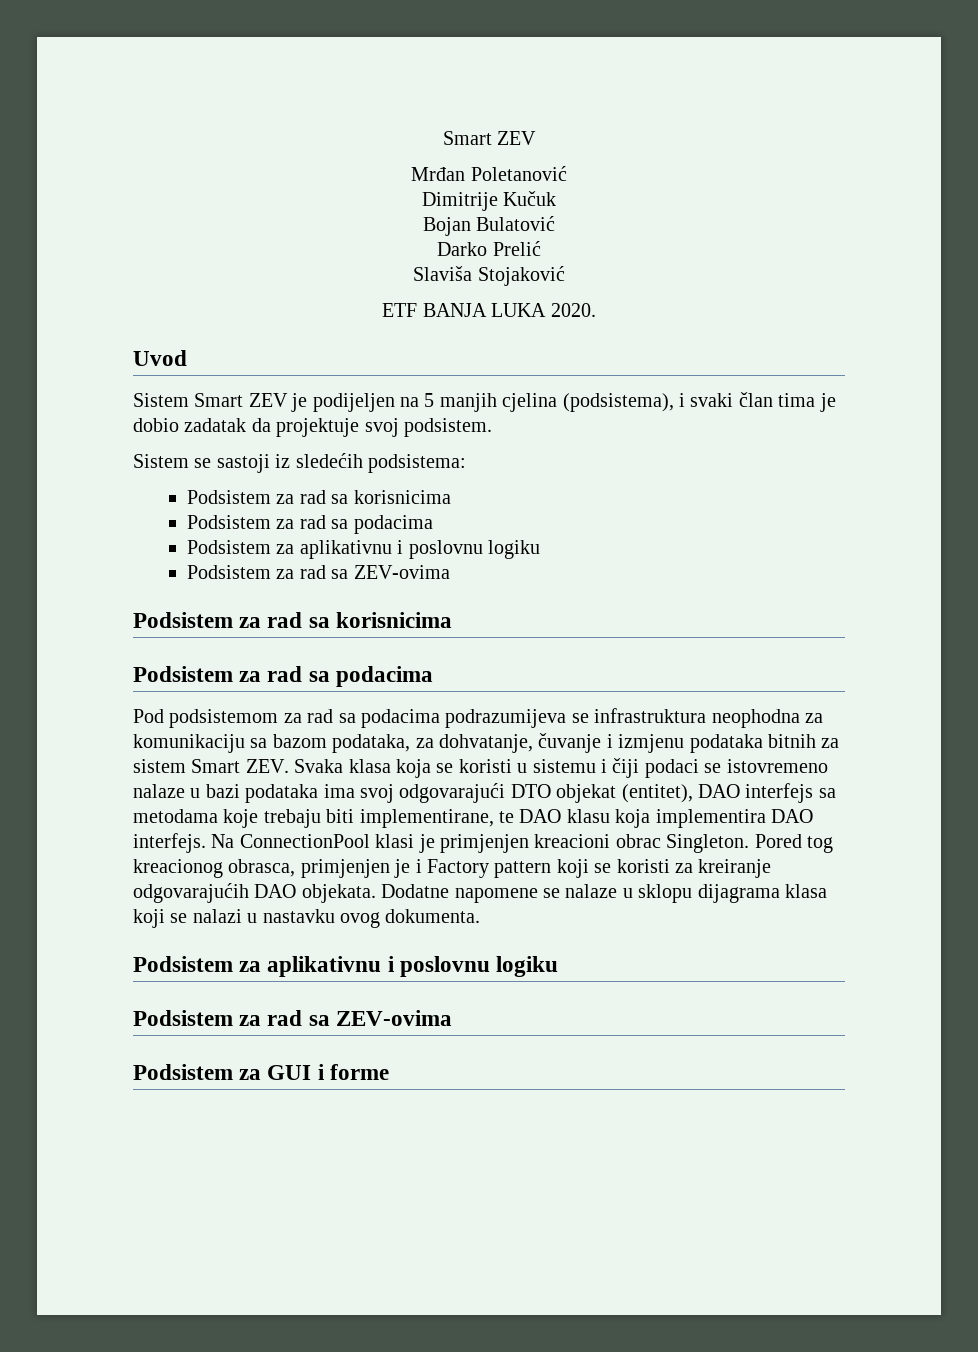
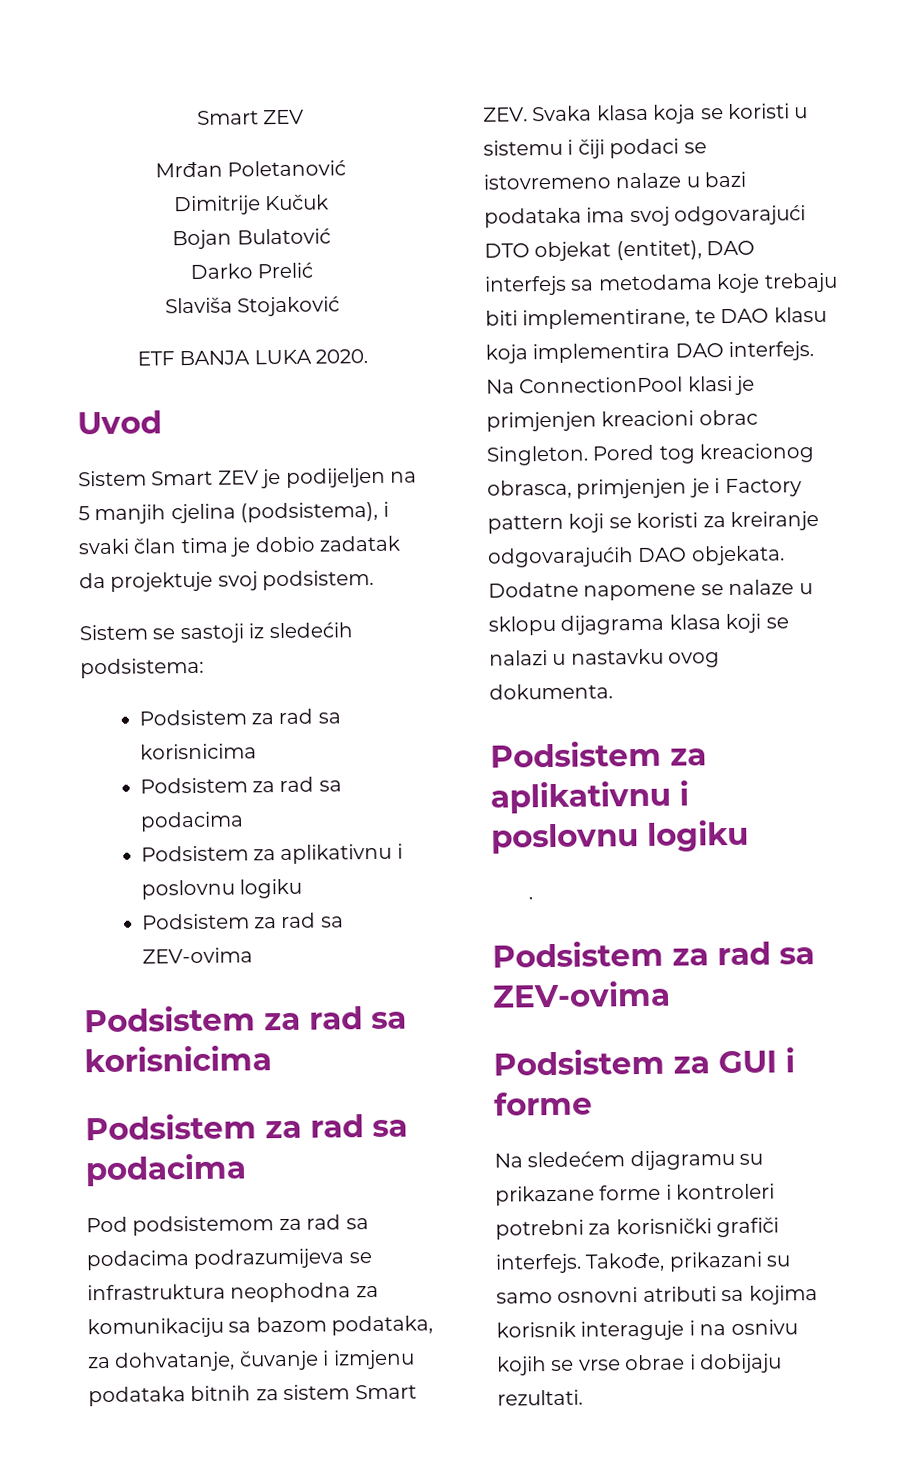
(559, 966) none -> [527,896,533,900] // .
(389, 1072) none -> [494,1149,764,1171] [495,1183,776,1206] [495,1217,780,1240] [495,1251,792,1274] [496,1285,818,1305] [496,1319,798,1341] [496,1353,782,1376] [497,1389,583,1406] // Na sledećem dijagramu su prikazane forme i kontroleri potrebni za korisnički grafiči interfejs. Takođe, prikazani su samo osnovni atributi sa kojima korisnik interaguje i na osnivu kojih se vrse obrae i dobijaju rezultati.

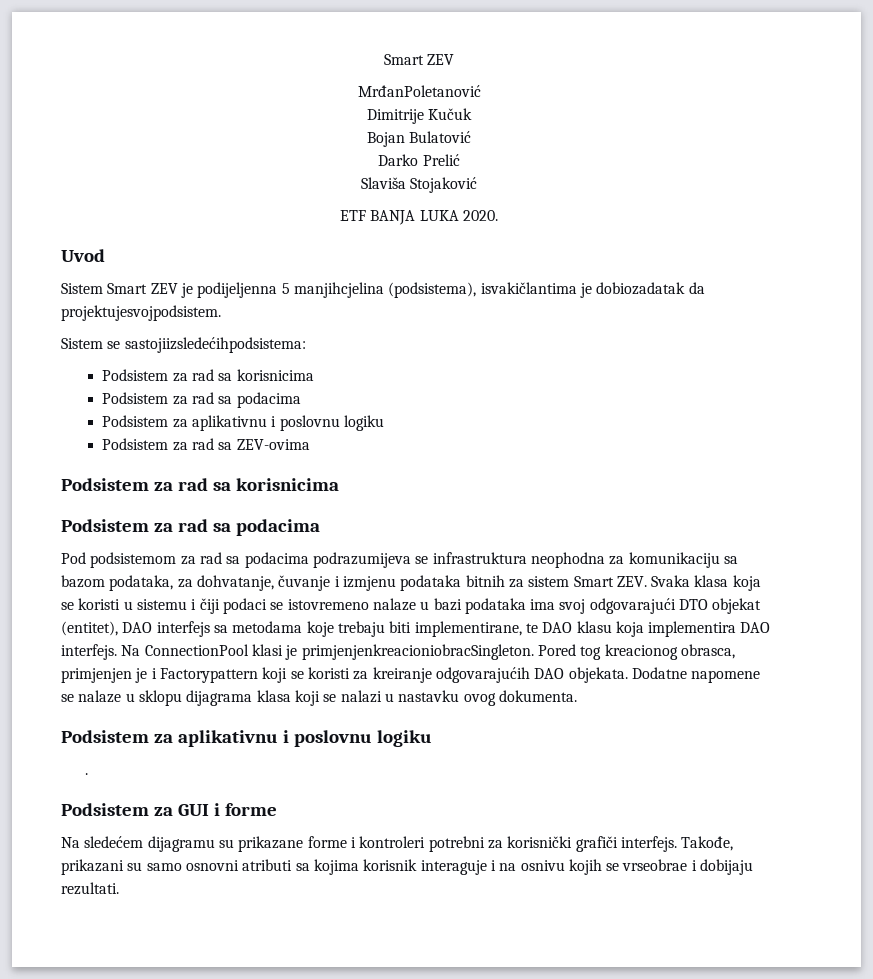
[154,160,347,178] Mrđan Poletanović -> [357,85,481,97] MrđanPoletanović
[285,467,417,488] [78,501,389,525] [78,535,400,557] [79,569,375,592] [79,622,353,644] [80,657,204,679] podijeljen na 5 manjih cjelina (podsistema), i svaki član tima je dobio zadatak da projektuje svoj podsistem. // Sistem se sastoji iz sledećih podsistema: -> [197,282,705,298] [61,305,221,321] [61,337,306,353] podijeljenna 5 manjihcjelina (podsistema), isvakičlantima je dobiozadatak da projektujesvojpodsistem. // Sistem se sastojiizsledećihpodsistema:
[486,409,758,432] [486,445,589,466] primjenjen kreacioni obrac Singleton. -> [301,644,534,660] primjenjenkreacioniobracSingleton.
[724,478,802,498] [487,514,564,534] Factory pattern -> [159,668,258,683] Factorypattern
[492,940,815,968] [492,980,671,1008] // Podsistem za rad sa ZEV-ovima -> (88, 774) none
[578,1354,686,1371] vrse obrae -> [622,859,688,871] vrseobrae

